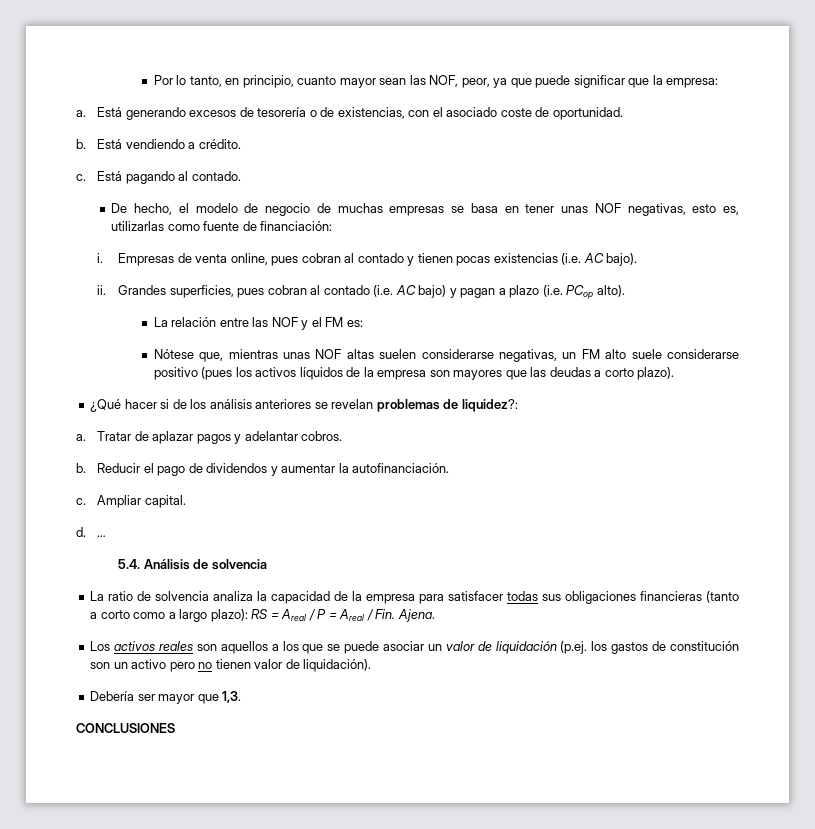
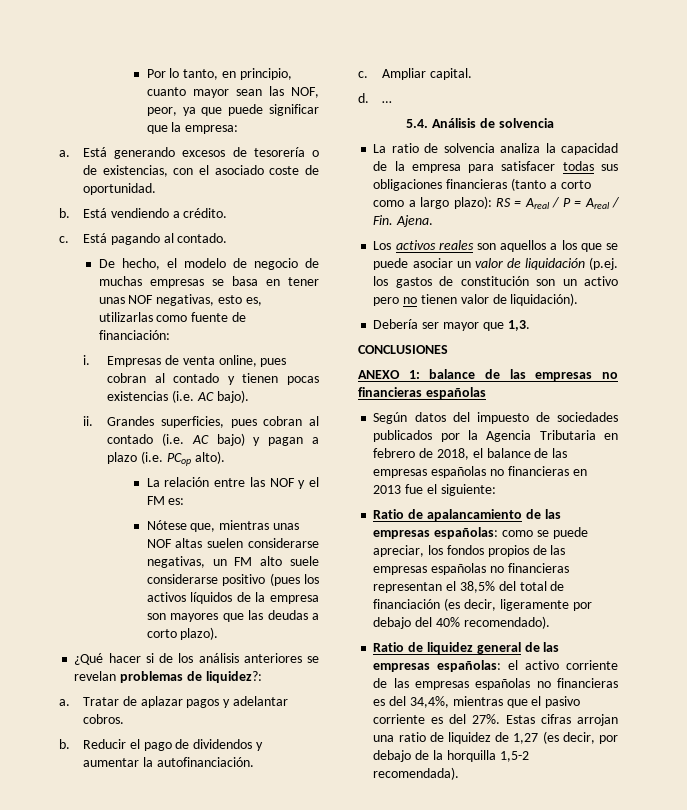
(175, 728) none -> [358,369,618,381] [358,387,486,399] [373,412,618,424] [373,430,618,442] [373,448,568,460] [373,466,587,478] [373,484,496,496] [373,509,561,521] [373,527,588,539] [373,545,566,557] [373,563,569,575] [373,581,565,593] [373,598,592,611] [373,616,550,629] [373,642,560,654] [373,660,618,672] [373,678,618,690] [373,696,581,708] [373,714,618,726] [373,731,618,744] [373,750,529,762] [373,767,460,780] // ANEXO 1: balance de las empresas no financieras españolas // Según datos del impuesto de sociedades publicados por la Agencia Tributaria en febrero de 2018, el balance de las empresas españolas no financieras en 2013 fue el siguiente: // Ratio de apalancamiento de las empresas españolas: como se puede apreciar, los fondos propios de las empresas españolas no financieras representan el 38,5% del total de financiación (es decir, ligeramente por debajo del 40% recomendado). // Ratio de liquidez general de las empresas españolas: el activo corriente de las empresas españolas no financieras es del 34,4%, mientras que el pasivo corriente es del 27%. Estas cifras arrojan una ratio de liquidez de 1,27 (es decir, por debajo de la horquilla 1,5-2 recomendada).

